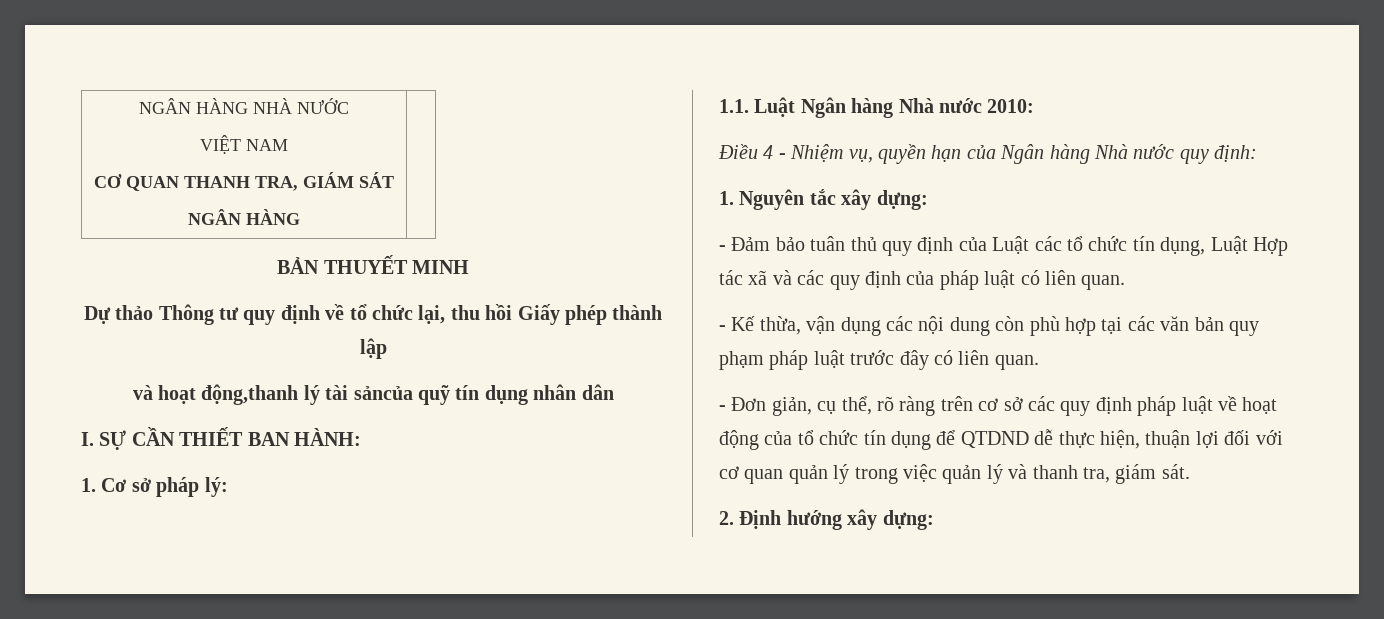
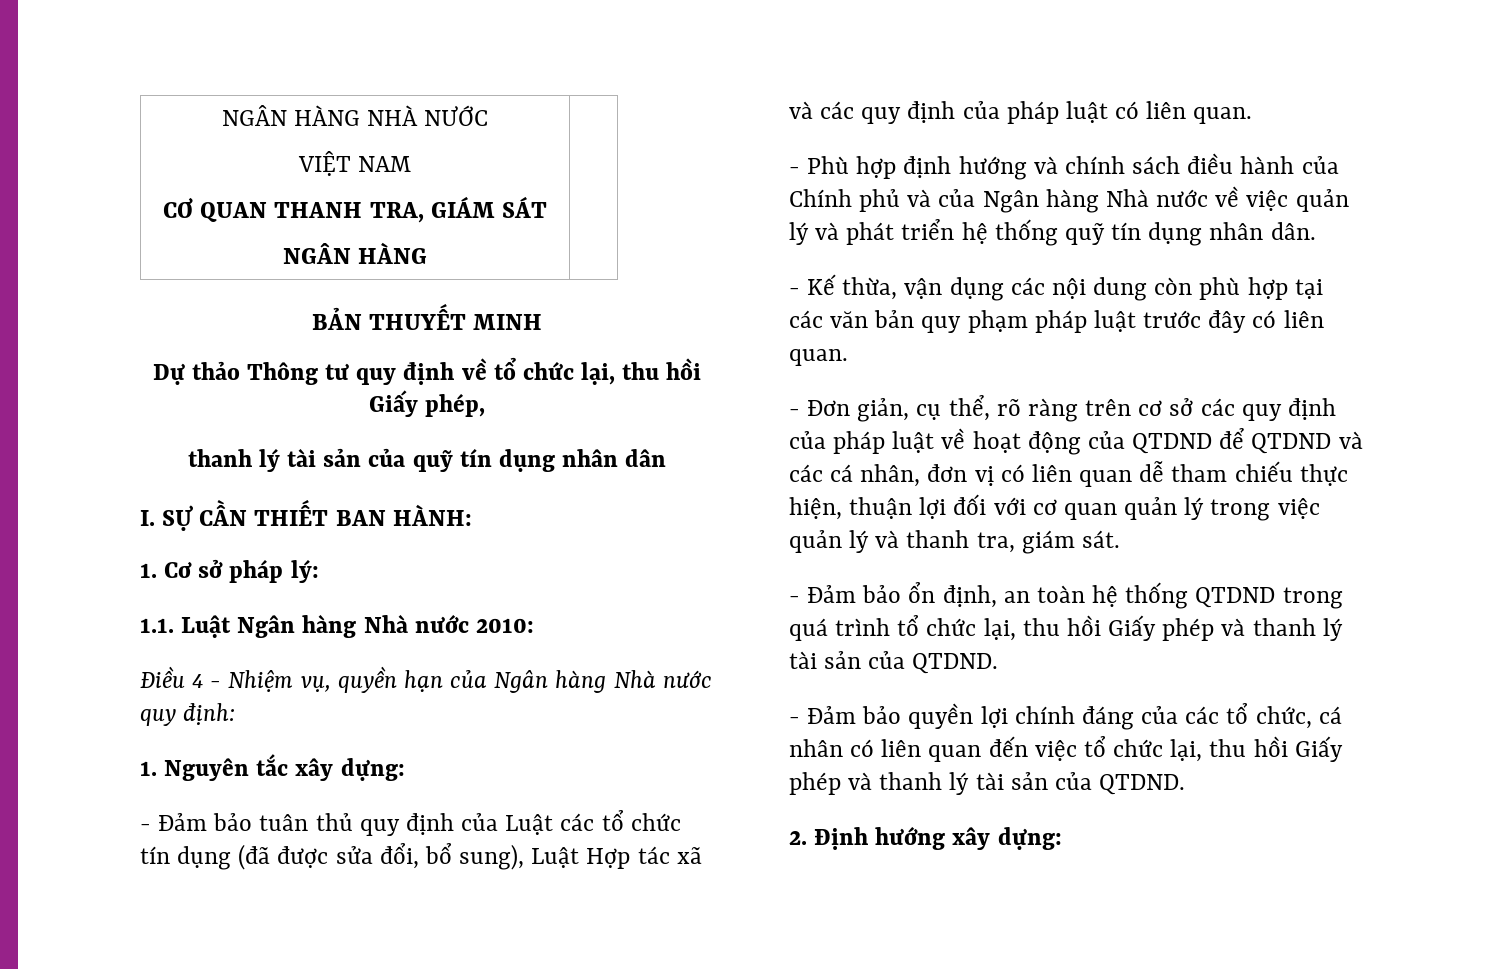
[564,305,663,325] [359,338,387,359] [132,384,413,405] phép thành lập // và hoạt động,thanh lý tài sảncủa -> [425,393,486,417] [187,448,406,472] phép, // thanh lý tài sản của
[1160,237,1206,256] dụng, -> [177,843,525,870] dụng (đã được sửa đổi, bổ sung),
(1126, 282) none -> [789,153,1339,180] [789,186,1349,213] [789,219,1316,246] // - Phù hợp định hướng và chính sách điều hành của Chính phủ và của Ngân hàng Nhà nước về việc quản lý và phát triển hệ thống quỹ tín dụng nhân dân.
(1132, 405) none -> [789,431,826,449] của
[797,429,1054,450] tổ chức tín dụng để QTDND dễ -> [1132,428,1363,454] [789,461,1293,487] QTDND để QTDND và các cá nhân, đơn vị có liên quan dễ tham chiếu
(1190, 471) none -> [789,582,1343,609] [789,615,1343,641] [789,651,999,674] [789,703,1342,730] [789,736,1343,762] [789,772,1186,795] // - Đảm bảo ổn định, an toàn hệ thống QTDND trong quá trình tổ chức lại, thu hồi Giấy phép và thanh lý tài sản của QTDND. // - Đảm bảo quyền lợi chính đáng của các tổ chức, cá nhân có liên quan đến việc tổ chức lại, thu hồi Giấy phép và thanh lý tài sản của QTDND.

